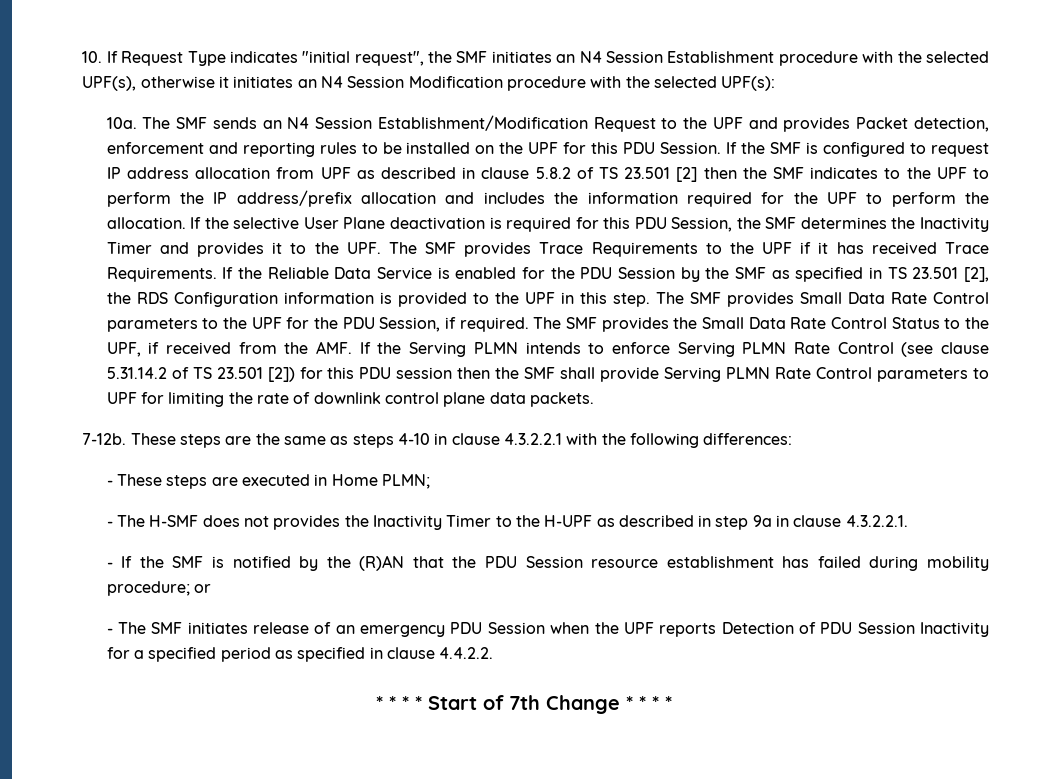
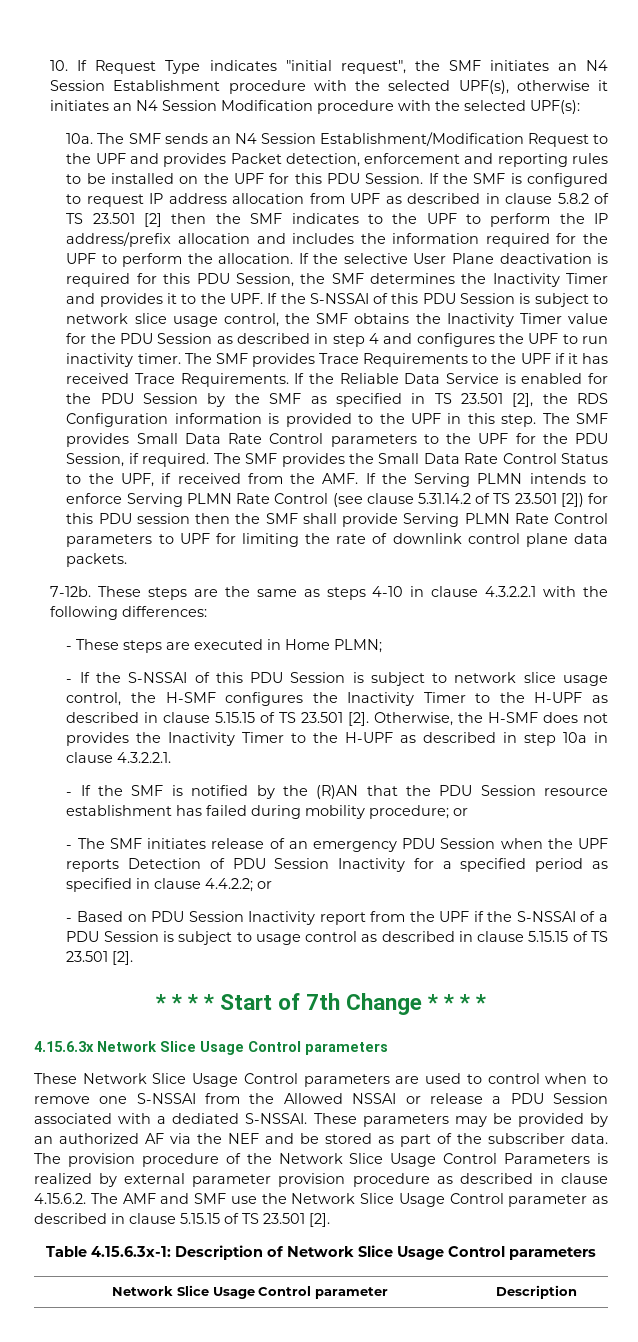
(381, 248) none -> [267,293,608,307] [66,313,608,327] [66,333,608,347] [66,353,181,367] If the S-NSSAI of this PDU Session is subject to network slice usage control, the SMF obtains the Inactivity Timer value for the PDU Session as described in step 4 and configures the UPF to run inactivity timer.
[116,515,145,527] The -> [79,672,608,686] [66,692,608,706] [66,712,484,726] If the S-NSSAI of this PDU Session is subject to network slice usage control, the H-SMF configures the Inactivity Timer to the H-UPF as described in clause 5.15.15 of TS 23.501 [2]. Otherwise, the
[752,515,772,527] 9a -> [563,732,588,743] 10a
[439,647,494,659] 4.4.2.2. -> [205,878,273,892] [66,911,608,925] [66,931,608,945] [66,951,134,965] 4.4.2.2; or // - Based on PDU Session Inactivity report from the UPF if the S-NSSAI of a PDU Session is subject to usage control as described in clause 5.15.15 of TS 23.501 [2].
(672, 703) none -> [34,1041,388,1055] [34,1073,609,1087] [34,1093,609,1104] [34,1113,609,1127] [34,1133,608,1147] [34,1153,608,1167] [34,1173,608,1187] [34,1193,608,1207] [34,1213,330,1227] [46,1245,596,1260] [112,1285,388,1299] [496,1285,577,1299] // 4.15.6.3x Network Slice Usage Control parameters // These Network Slice Usage Control parameters are used to control when to remove one S-NSSAI from the Allowed NSSAI or release a PDU Session associated with a dediated S-NSSAI. These parameters may be provided by an authorized AF via the NEF and be stored as part of the subscriber data. The provision procedure of the Network Slice Usage Control Parameters is realized by external parameter provision procedure as described in clause 4.15.6.2. The AMF and SMF use the Network Slice Usage Control parameter as described in clause 5.15.15 of TS 23.501 [2]. // Table 4.15.6.3x-1: Description of Network Slice Usage Control parameters // Network Slice Usage Control parameter | Description

